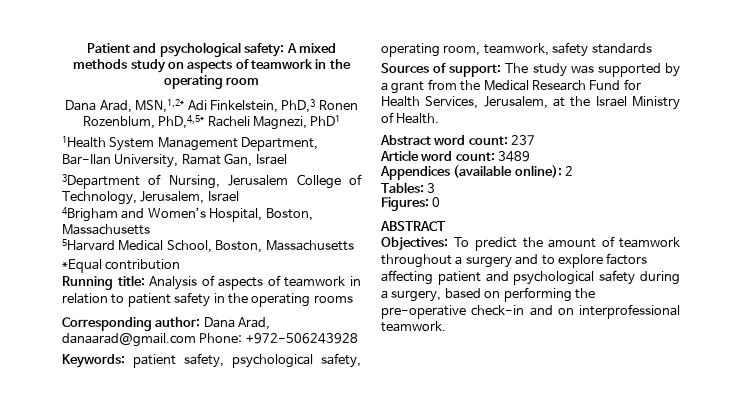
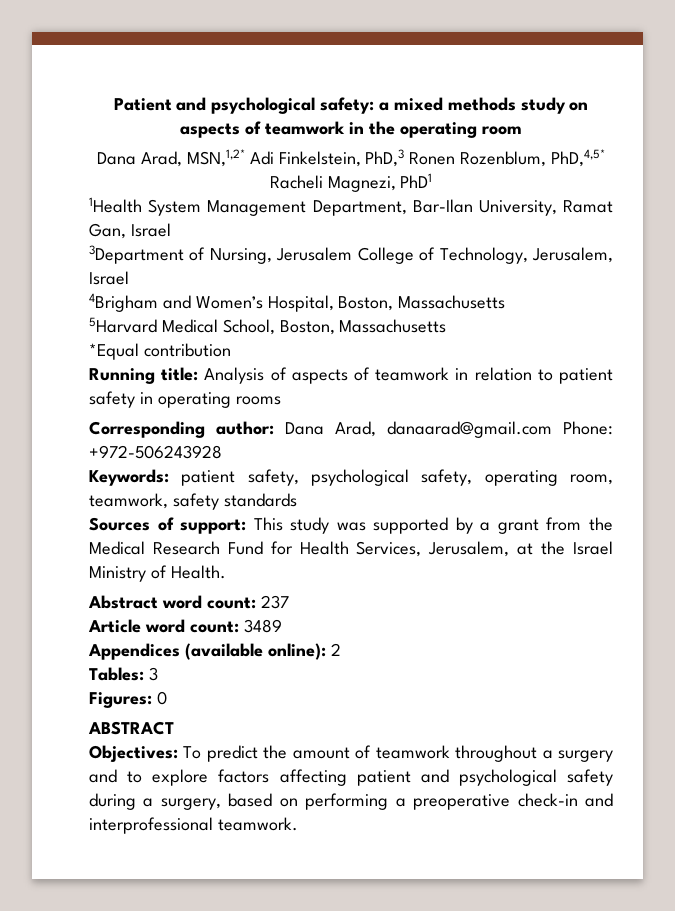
[286,43,297,53] A -> [379,102,389,111] a
[227,293,248,304] the -> (153, 398) none
[505,63,529,73] The -> [253,517,283,531] This
[574,288,595,299] [381,305,466,319] the pre-operative -> [395,794,511,810] a preoperative
[557,308,574,315] on -> (614, 800) none

